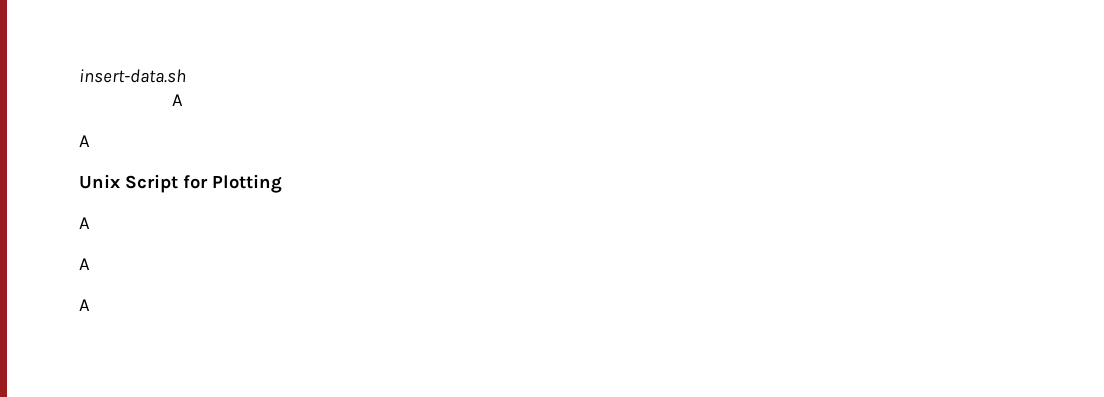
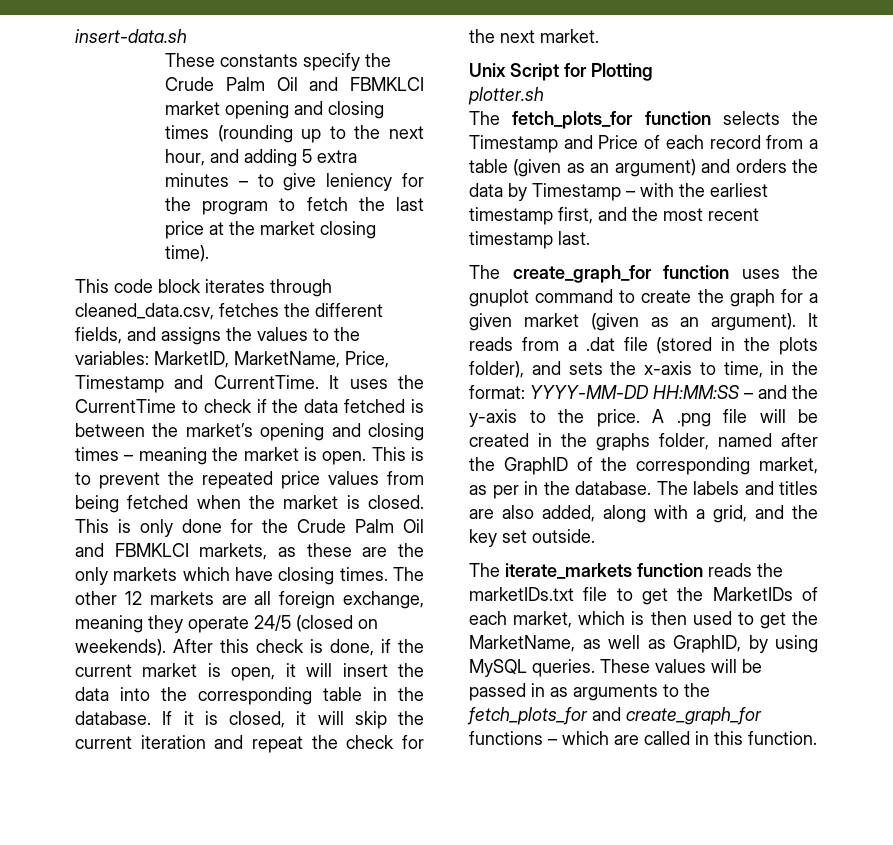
[172,94,184,106] [79,135,90,147] [79,174,282,193] [79,217,90,229] [79,258,90,270] [79,299,90,311] A // A // Unix Script for Plotting // A // A // A -> [164,53,391,71] [164,77,424,91] [164,101,384,119] [164,125,424,143] [164,149,357,167] [164,173,424,191] [164,197,425,215] [164,221,376,239] [164,245,209,262] [75,279,332,297] [75,303,383,320] [75,327,360,345] [75,351,389,368] [75,375,424,393] [75,399,424,413] [75,423,424,441] [75,447,424,465] [75,471,424,489] [75,495,424,513] [75,519,424,537] [75,543,424,560] [75,567,424,585] [75,591,425,609] [75,615,378,633] [75,639,424,656] [75,663,424,681] [75,687,424,705] [75,711,424,729] [75,735,424,753] [469,29,599,43] [469,63,653,81] [468,87,544,105] [469,111,818,129] [469,135,818,153] [469,159,818,177] [469,183,768,201] [469,207,759,225] [469,231,590,249] [469,265,818,283] [469,289,818,307] [469,313,818,331] [469,337,818,355] [469,361,818,378] [469,385,818,399] [469,409,818,427] [469,433,818,451] [469,457,818,475] [469,481,818,499] [469,505,818,523] [469,529,595,547] [469,563,783,579] [469,587,818,605] [469,611,818,629] [469,635,818,653] [469,659,762,677] [469,683,710,701] [467,707,762,725] [469,731,817,745] These constants specify the Crude Palm Oil and FBMKLCI market opening and closing times (rounding up to the next hour, and adding 5 extra minutes – to give leniency for the program to fetch the last price at the market closing time). // This code block iterates through cleaned_data.csv, fetches the different fields, and assigns the values to the variables: MarketID, MarketName, Price, Timestamp and CurrentTime. It uses the CurrentTime to check if the data fetched is between the market’s opening and closing times – meaning the market is open. This is to prevent the repeated price values from being fetched when the market is closed. This is only done for the Crude Palm Oil and FBMKLCI markets, as these are the only markets which have closing times. The other 12 markets are all foreign exchange, meaning they operate 24/5 (closed on weekends). After this check is done, if the current market is open, it will insert the data into the corresponding table in the database. If it is closed, it will skip the current iteration and repeat the check for the next market. // Unix Script for Plotting // plotter.sh // The fetch_plots_for function selects the Timestamp and Price of each record from a table (given as an argument) and orders the data by Timestamp – with the earliest timestamp first, and the most recent timestamp last. // The create_graph_for function uses the gnuplot command to create the graph for a given market (given as an argument). It reads from a .dat file (stored in the plots folder), and sets the x-axis to time, in the format: YYYY-MM-DD HH:MM:SS – and the y-axis to the price. A .png file will be created in the graphs folder, named after the GraphID of the corresponding market, as per in the database. The labels and titles are also added, along with a grid, and the key set outside. // The iterate_markets function reads the marketIDs.txt file to get the MarketIDs of each market, which is then used to get the MarketName, as well as GraphID, by using MySQL queries. These values will be passed in as arguments to the fetch_plots_for and create_graph_for functions – which are called in this function.

